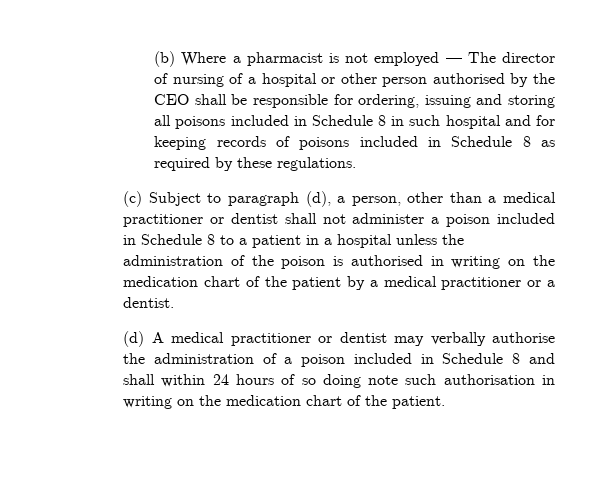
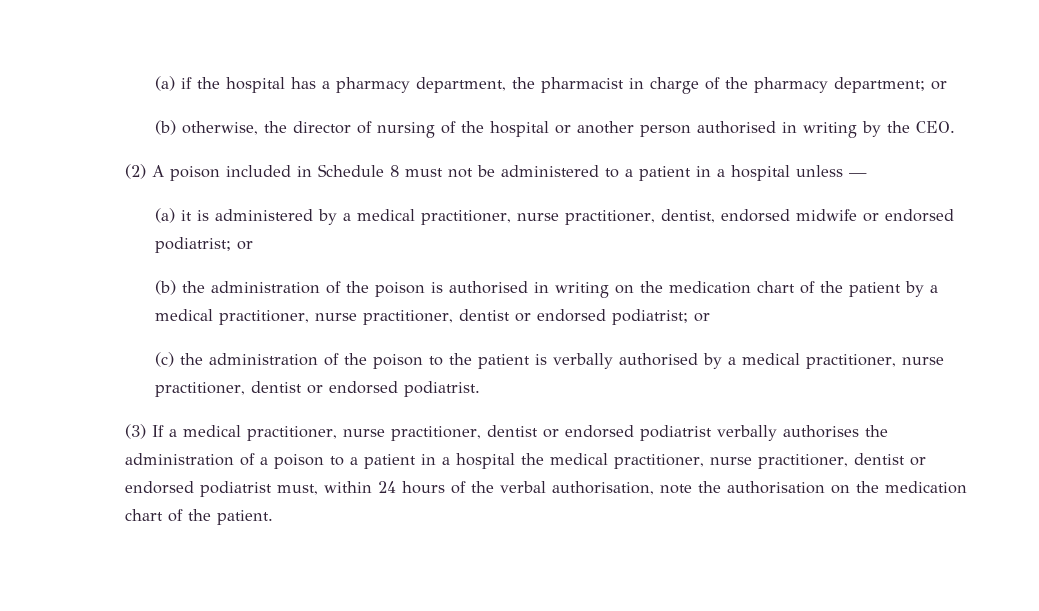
[154,51,496,67] (b) Where a pharmacist is not employed — The -> [154,76,947,94] [154,120,287,135] (a) if the hospital has a pharmacy department, the pharmacist in charge of the pharmacy department; or // (b) otherwise, the
[247,77,256,84] a -> [460,121,484,133] the
[340,73,377,84] other -> [576,121,634,134] another
[510,73,555,87] [154,94,555,108] [154,115,556,129] [154,136,555,150] [154,157,357,171] [123,191,556,207] [123,213,555,227] [123,234,216,245] by the CEO shall be responsible for ordering, issuing and storing all poisons included in Schedule 8 in such hospital and for keeping records of poisons included in Schedule 8 as required by these regulations. // (c) Subject to paragraph (d), a person, other than a medical practitioner or dentist shall not administer a poison included in Schedule 8 -> [781,121,955,138] [124,164,599,181] in writing by the CEO. // (2) A poison included in Schedule 8 must not be administered
(438, 239) none -> [848,173,867,177] [154,208,954,225] [154,237,253,253] [154,280,176,295] — // (a) it is administered by a medical practitioner, nurse practitioner, dentist, endorsed midwife or endorsed podiatrist; or // (b)
[441,277,555,290] [123,297,175,308] [123,331,555,347] practitioner or a dentist. // (d) A medical practitioner or dentist may verbally authorise -> [218,309,710,325] [154,352,944,369] [154,381,480,397] [124,424,859,441] practitioner, nurse practitioner, dentist or endorsed podiatrist; or // (c) the administration of the poison to the patient is verbally authorised by a medical practitioner, nurse practitioner, dentist or endorsed podiatrist. // (3) If a medical practitioner, nurse practitioner, dentist or endorsed podiatrist verbally authorises
[353,353,555,364] [123,374,555,388] [123,396,173,409] included in Schedule 8 and shall within 24 hours of so doing note such authorisation in writing -> [329,453,926,469] [124,481,825,497] to a patient in a hospital the medical practitioner, nurse practitioner, dentist or endorsed podiatrist must, within 24 hours of the verbal authorisation, note the authorisation

